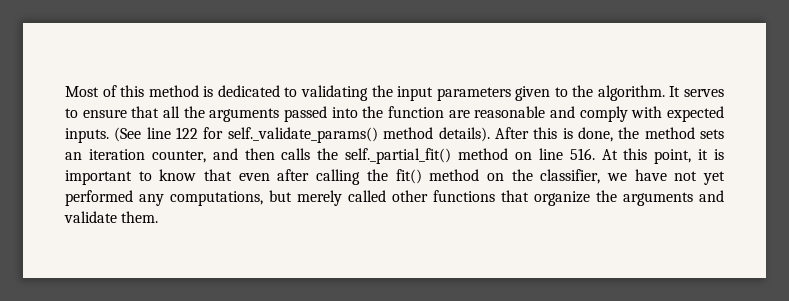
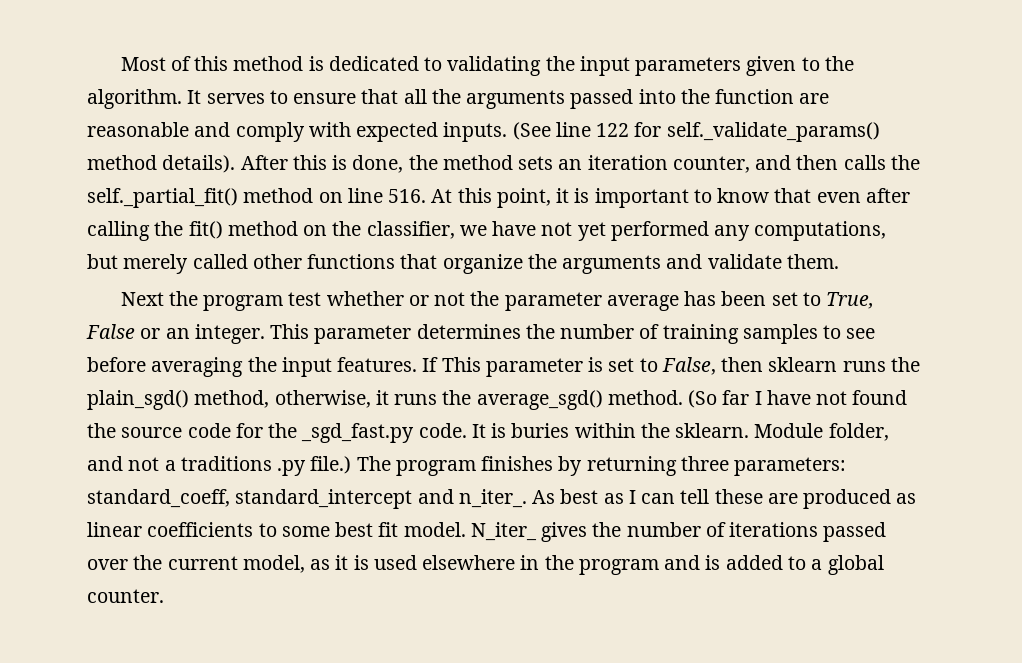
(159, 217) none -> [120,291,875,311] [86,324,876,344] [87,357,920,377] [87,390,908,410] [87,423,889,443] [87,456,847,476] [87,489,917,509] [87,522,887,542] [87,555,884,575] [87,589,164,603] // Next the program test whether or not the parameter average has been set to True, False or an integer. This parameter determines the number of training samples to see before averaging the input features. If This parameter is set to False, then sklearn runs the plain_sgd() method, otherwise, it runs the average_sgd() method. (So far I have not found the source code for the _sgd_fast.py code. It is buries within the sklearn. Module folder, and not a traditions .py file.) The program finishes by returning three parameters: standard_coeff, standard_intercept and n_iter_. As best as I can tell these are produced as linear coefficients to some best fit model. N_iter_ gives the number of iterations passed over the current model, as it is used elsewhere in the program and is added to a global counter.

